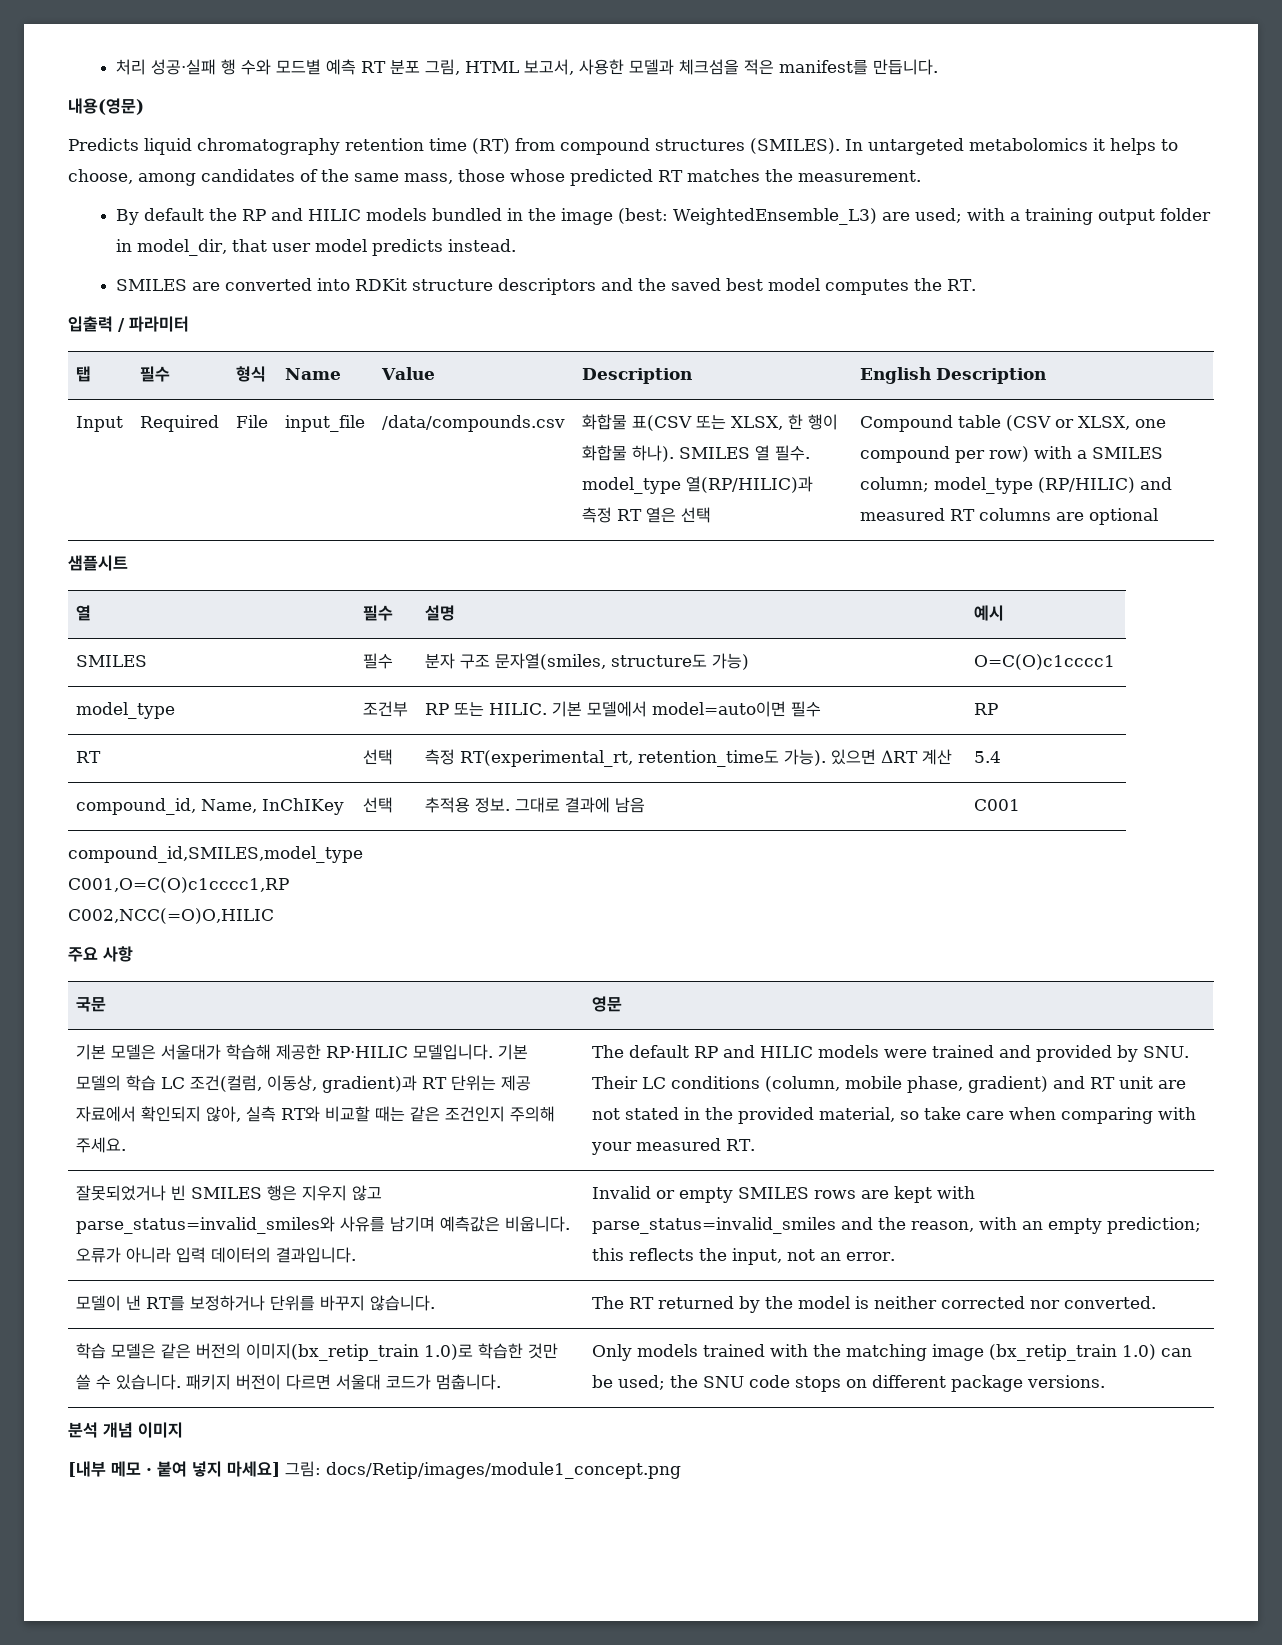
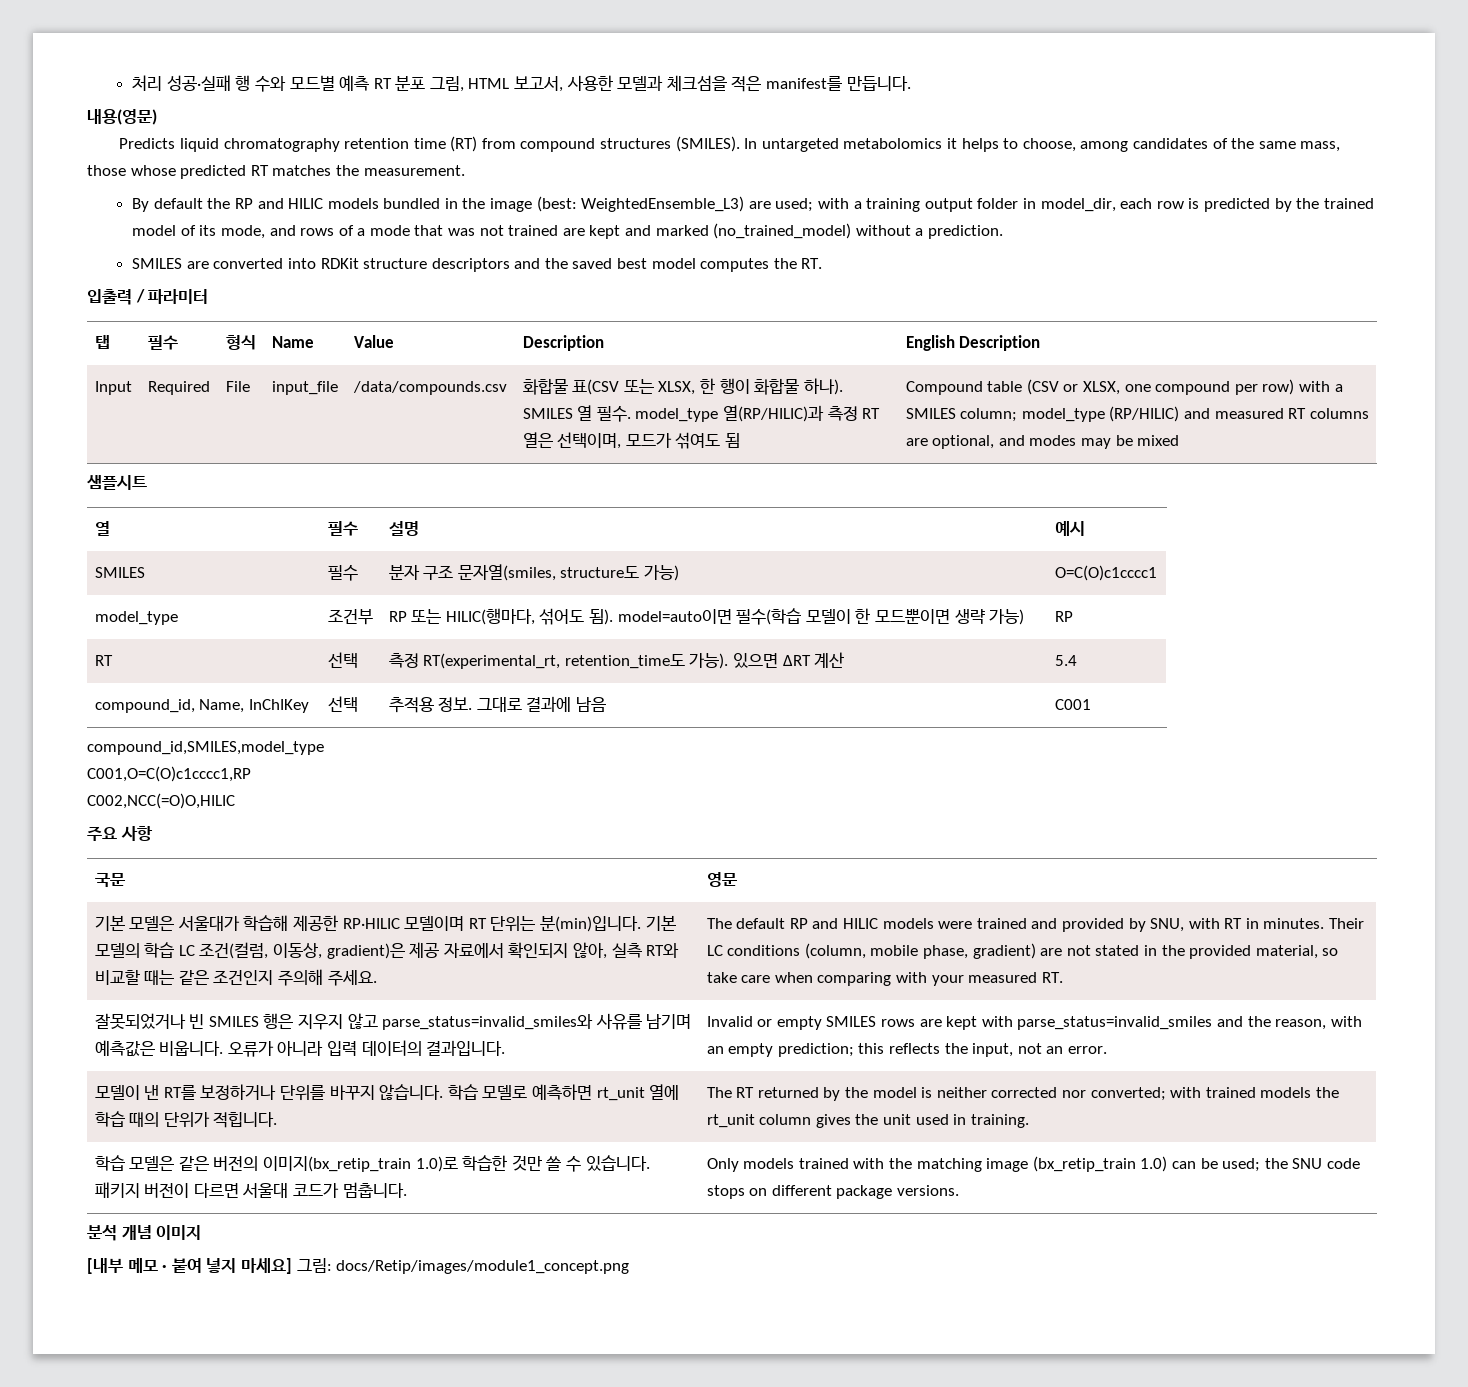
[232,239,517,256] that user model predicts instead. -> [1120,198,1374,212] [132,223,1003,239] each row is predicted by the trained model of its mode, and rows of a mode that was not trained are kept and marked (no_trained_model) without a prediction.
[681,507,712,523] 선택 -> [557,432,740,449] 선택이며, 모드가 섞여도 됨
[1089,508,1159,525] optional -> [932,435,1180,449] optional, and modes may be mixed
[489,701,822,717] HILIC. 기본 모델에서 model=auto이면 필수 -> [445,608,1025,625] HILIC(행마다, 섞어도 됨). model=auto이면 필수(학습 모델이 한 모드뿐이면 생략 가능)
[413,1044,494,1060] 모델입니다. -> [404,916,641,932] 모델이며 RT 단위는 분(min)입니다.
[322,1075,497,1093] gradient)과 RT 단위는 -> [326,943,405,959] gradient)은
[1143,1046,1190,1058] SNU. -> [1150,918,1325,932] SNU, with RT in minutes.
[1053,1076,1154,1089] and RT unit -> (1036, 951) none
(436, 1303) none -> [447,1084,680,1101] [94,1111,278,1128] 학습 모델로 예측하면 rt_unit 열에 학습 때의 단위가 적힙니다.
[1064,1296,1157,1309] converted. -> [1090,1087,1339,1101] [706,1114,1029,1128] converted; with trained models the rt_unit column gives the unit used in training.

